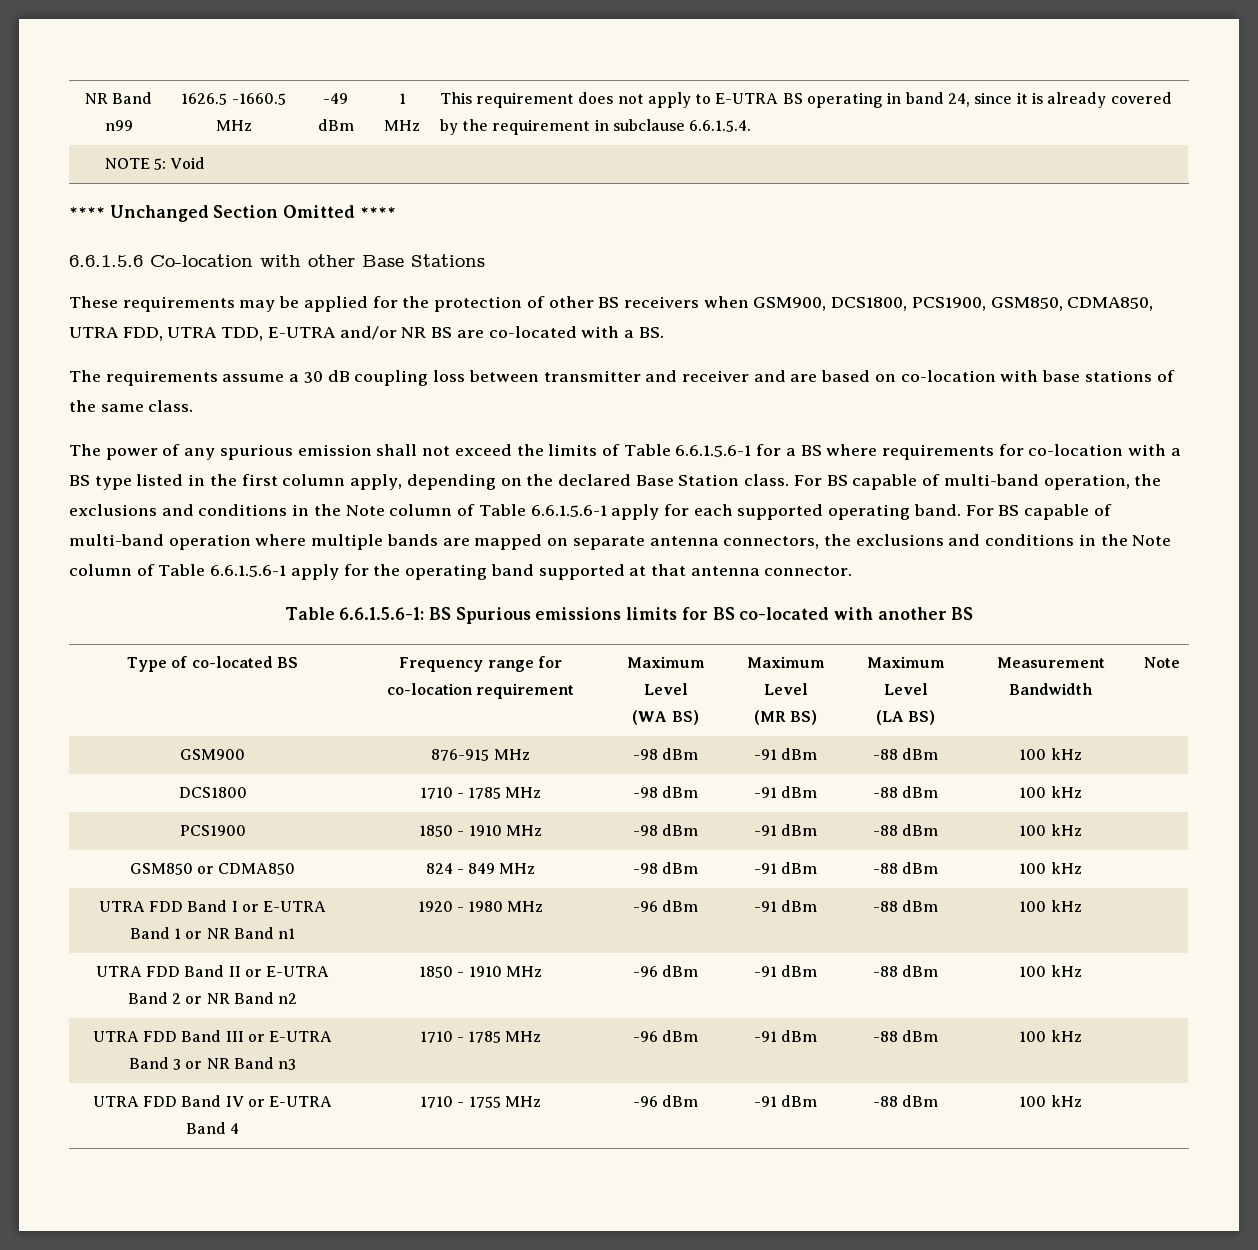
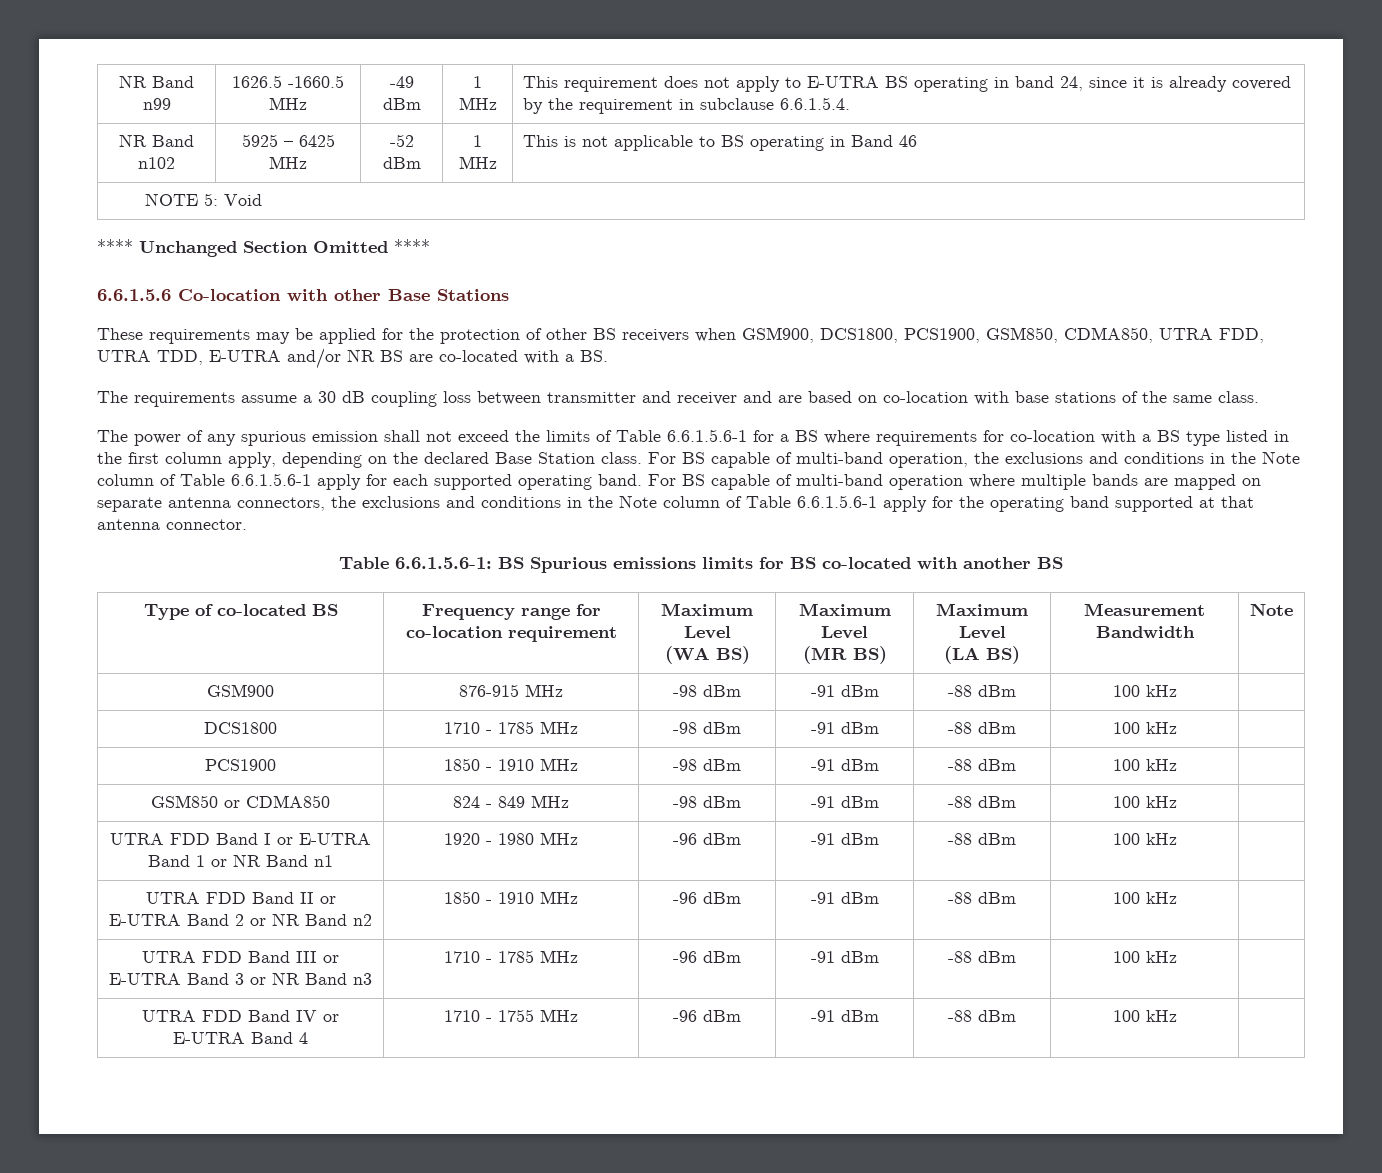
(752, 126) none -> [119,134,194,147] [138,157,175,169] [241,134,335,147] [269,156,307,169] [389,134,414,147] [382,157,421,169] [473,135,482,147] [458,156,497,169] [522,135,917,151] // NR Band n102 | 5925 – 6425 MHz | -52 dBm | 1 MHz | This is not applicable to BS operating in Band 46

